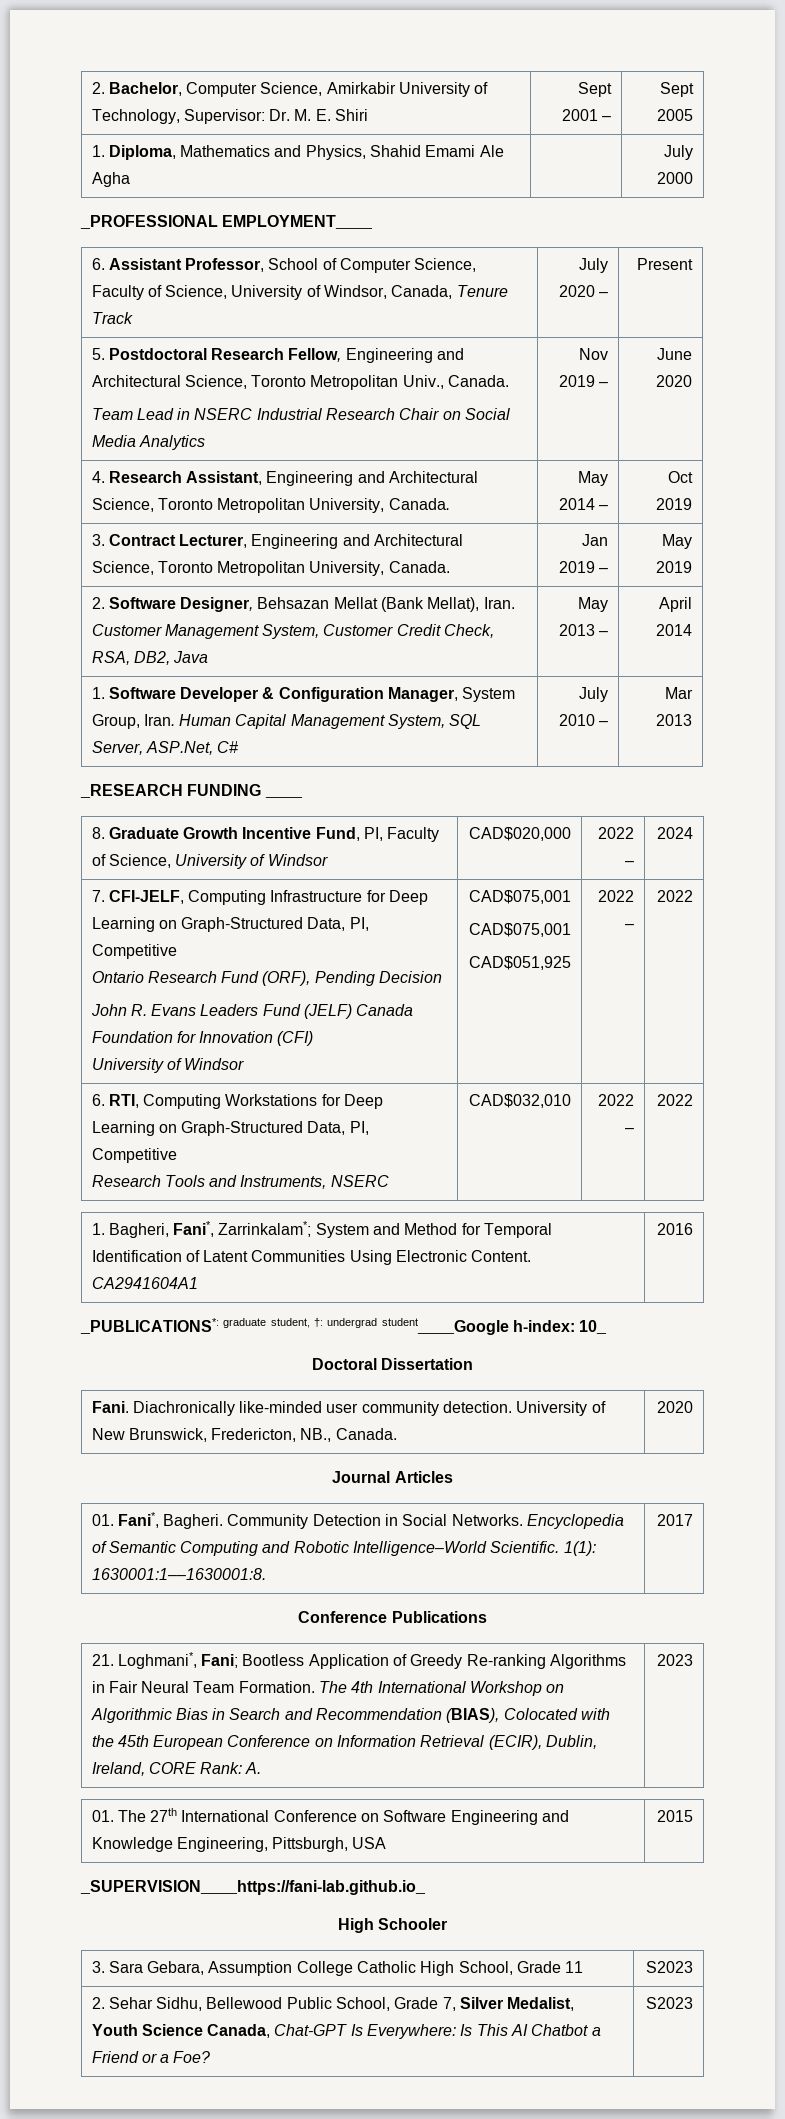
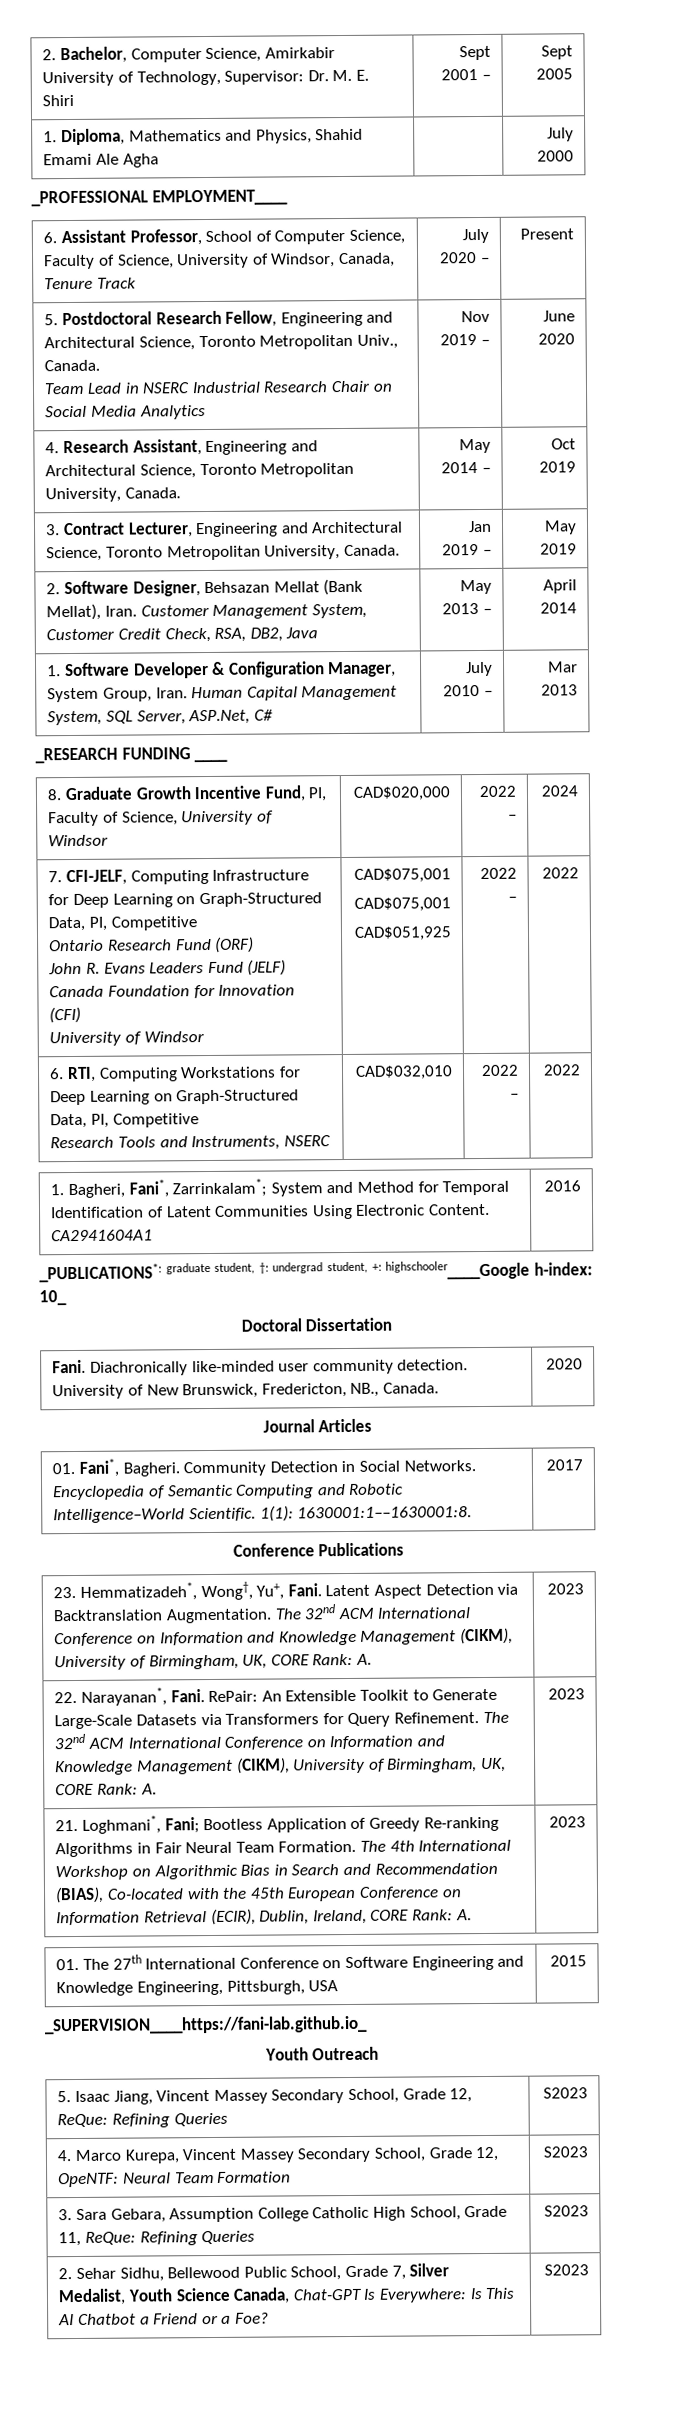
[262,971,443,986] (ORF), Pending Decision -> [215,936,255,953] (ORF)
[381,1318,509,1335] student____Google -> [326,1260,531,1280] student, +: highschooler____Google
(487, 1617) none -> [53,1581,519,1601] [53,1604,472,1624] [54,1627,513,1647] [54,1653,372,1671] [546,1583,584,1595] [54,1687,498,1706] [54,1711,509,1730] [54,1733,445,1750] [55,1757,506,1776] [55,1783,157,1796] [547,1688,585,1700] // 23. Hemmatizadeh*, Wong†, Yu+, Fani. Latent Aspect Detection via Backtranslation Augmentation. The 32nd ACM International Conference on Information and Knowledge Management (CIKM), University of Birmingham, UK, CORE Rank: A. | 2023 // 22. Narayanan*, Fani. RePair: An Extensible Toolkit to Generate Large-Scale Datasets via Transformers for Query Refinement. The 32nd ACM International Conference on Information and Knowledge Management (CIKM), University of Birmingham, UK, CORE Rank: A. | 2023
[503,1708,578,1720] Colocated -> [106,1888,184,1900] Co-located
[337,1918,448,1933] High Schooler -> [264,2046,380,2061] [57,2088,473,2105] [57,2112,228,2128] [542,2087,588,2099] [57,2146,499,2164] [58,2171,292,2188] [542,2146,588,2158] Youth Outreach // 5. Isaac Jiang, Vincent Massey Secondary School, Grade 12, ReQue: Refining Queries | S2023 // 4. Marco Kurepa, Vincent Massey Secondary School, Grade 12, OpeNTF: Neural Team Formation | S2023
[565,1961,584,1973] 11 -> [58,2230,256,2247] 11, ReQue: Refining Queries

